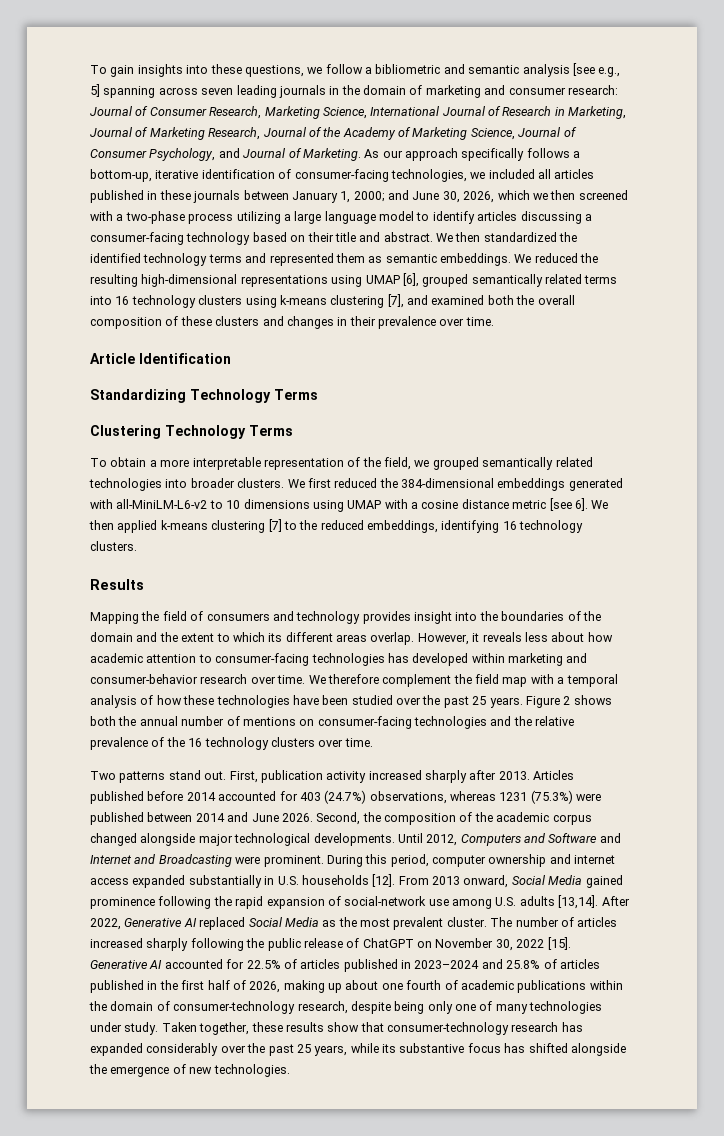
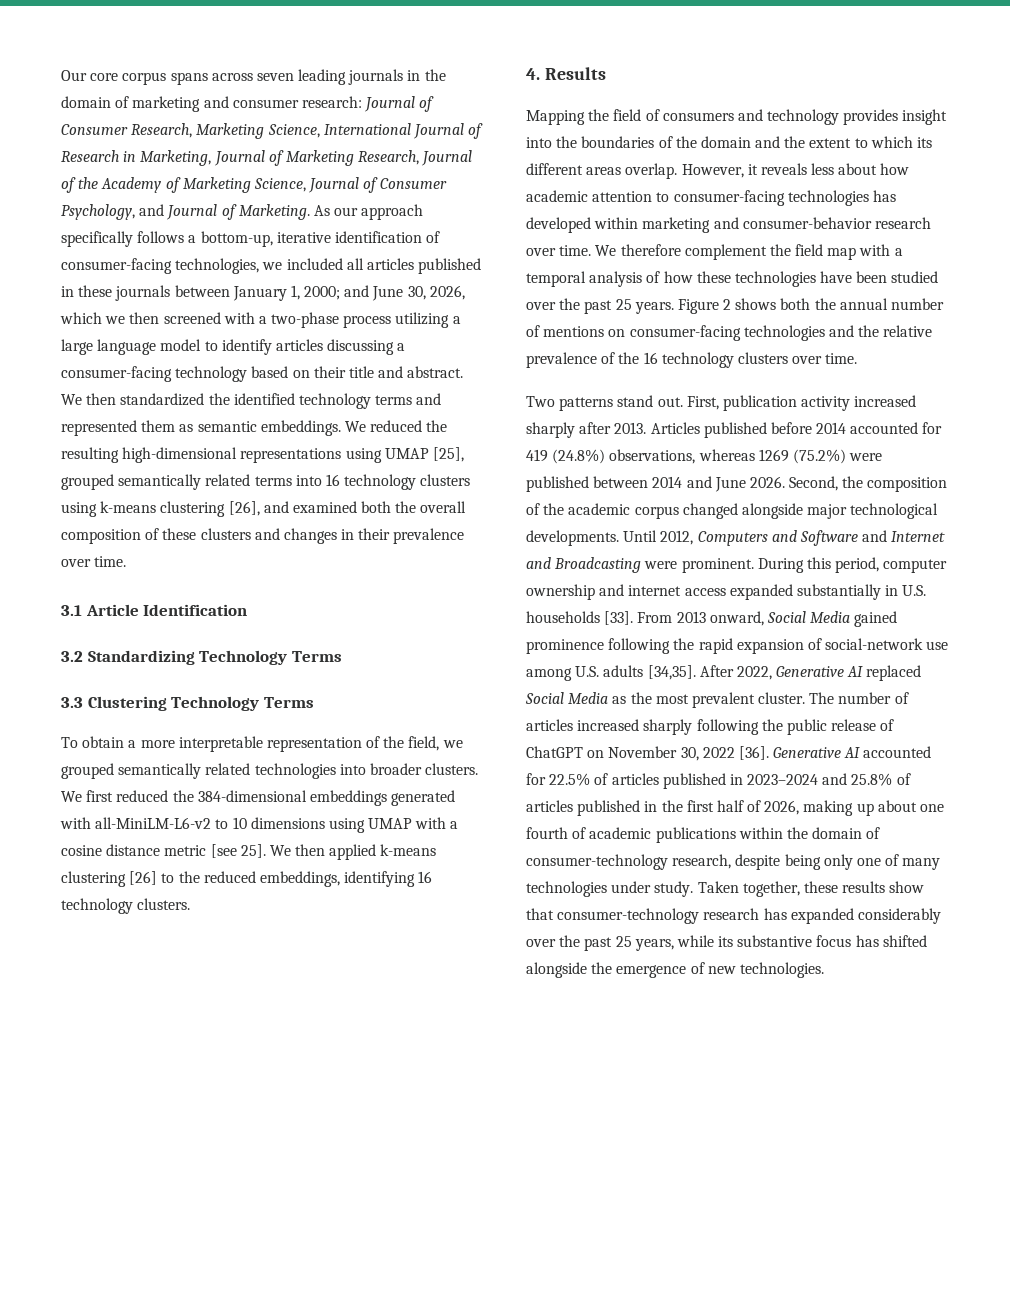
[90,63,621,77] [90,84,156,98] To gain insights into these questions, we follow a bibliometric and semantic analysis [see e.g., 5] spanning -> [61,70,208,85] Our core corpus spans
[402,273,419,287] [6], -> [432,447,464,462] [25],
[387,294,404,308] [7], -> [228,501,260,516] [26],
(494, 321) none -> [61,605,82,616] 3.1
(231, 358) none -> [61,651,83,662] 3.2
(318, 394) none -> [61,697,83,708] 3.3
[574,498,588,511] 6]. -> [240,844,266,858] 25].
[268,519,282,532] [7] -> [129,871,158,885] [26]
(137, 546) none -> [526,68,540,80] 4.
[299,790,573,804] 403 (24.7%) observations, whereas 1231 (75.3%) -> [526,449,846,464] 419 (24.8%) observations, whereas 1269 (75.2%)
[372,874,396,887] [12]. -> [604,611,634,625] [33].
[558,895,599,909] [13,14]. -> [647,665,696,680] [34,35].
[547,937,571,950] [15]. -> [738,746,769,760] [36].

